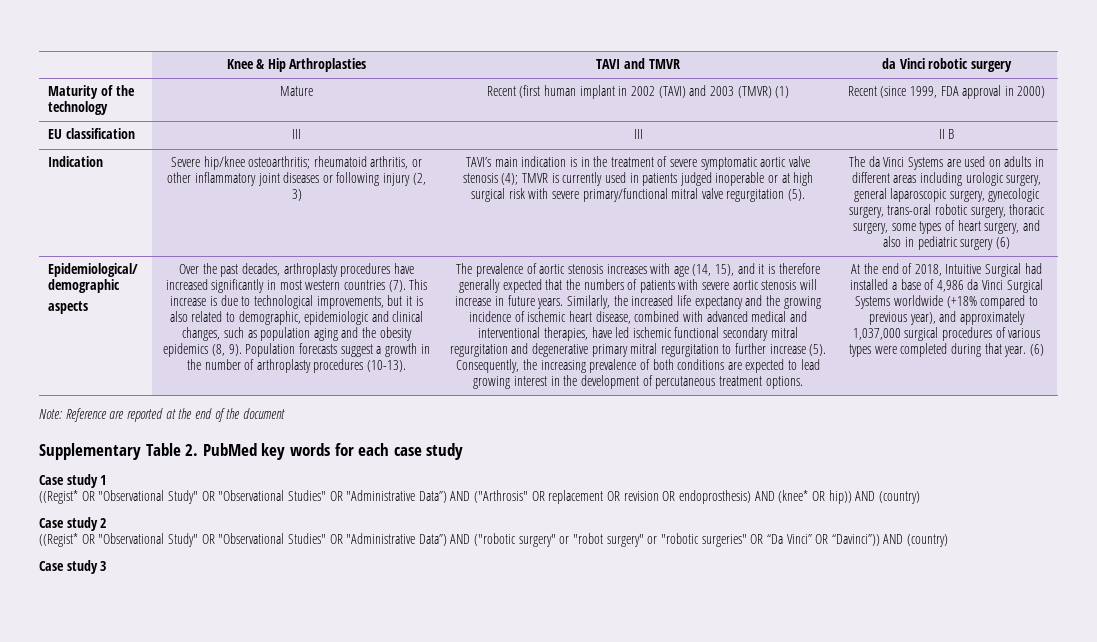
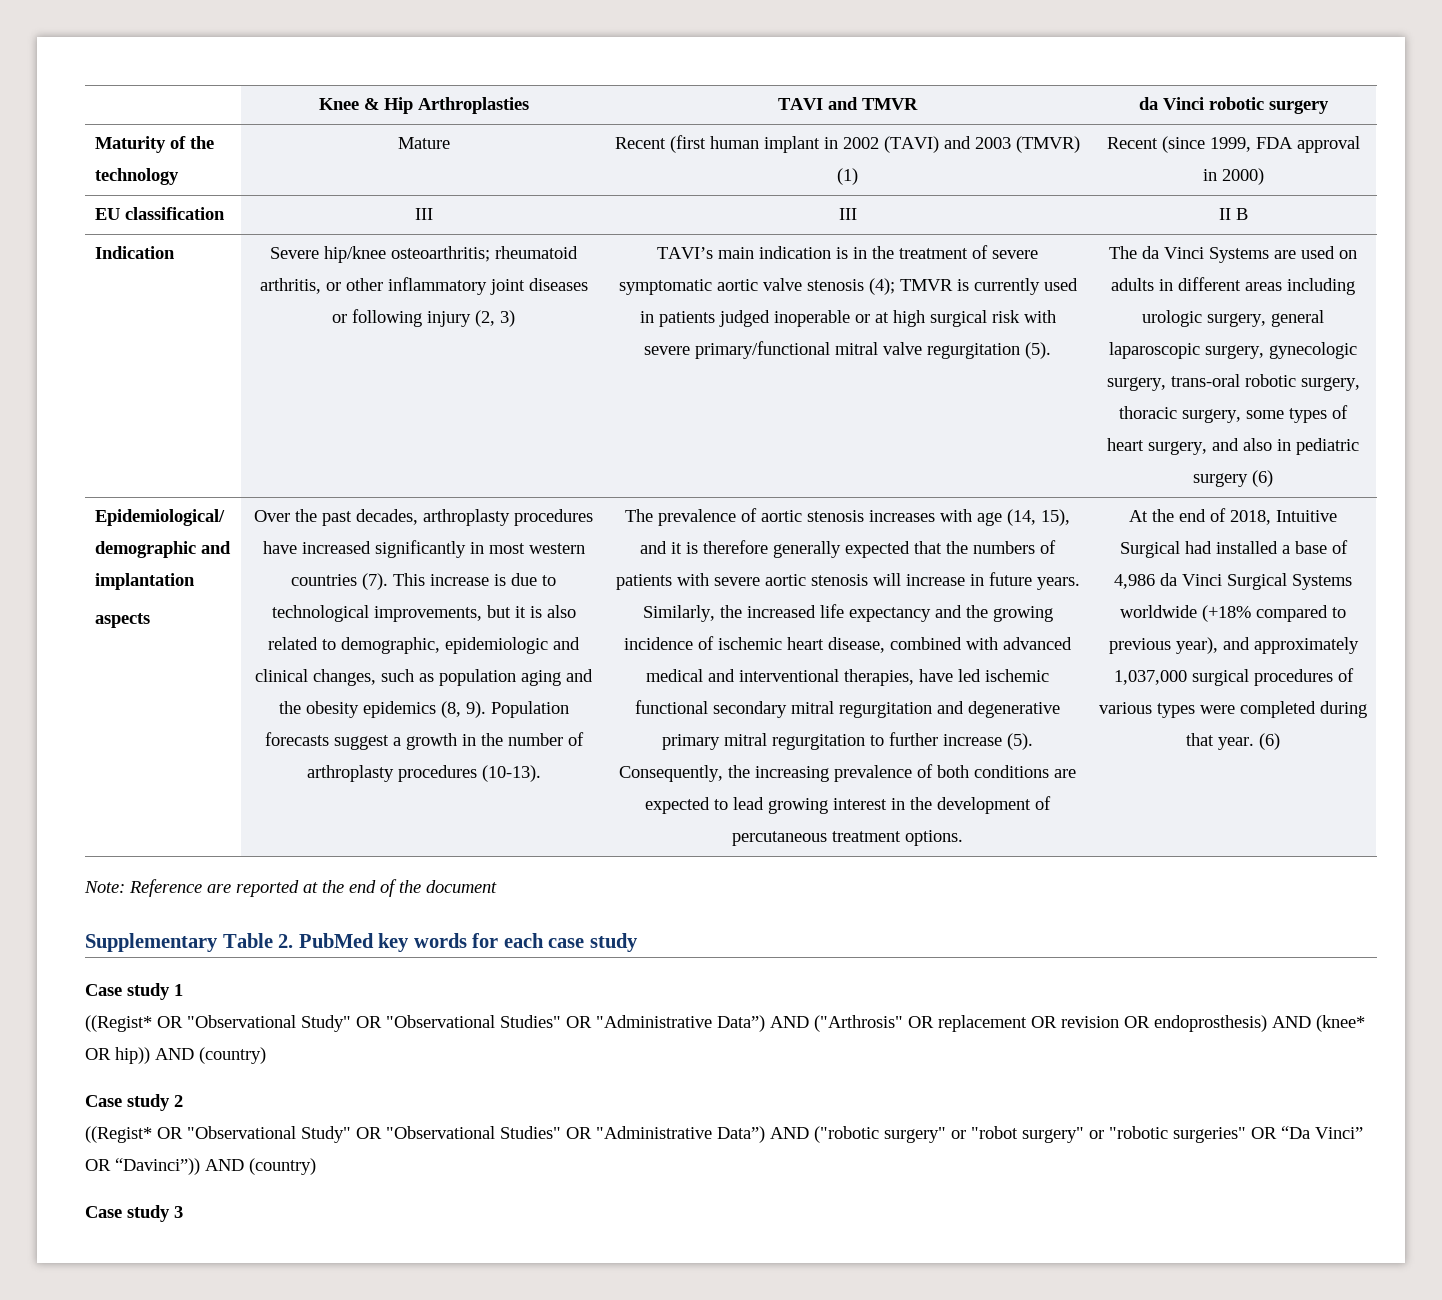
(120, 286) none -> [200,541,231,554] [94,573,195,590] and implantation

